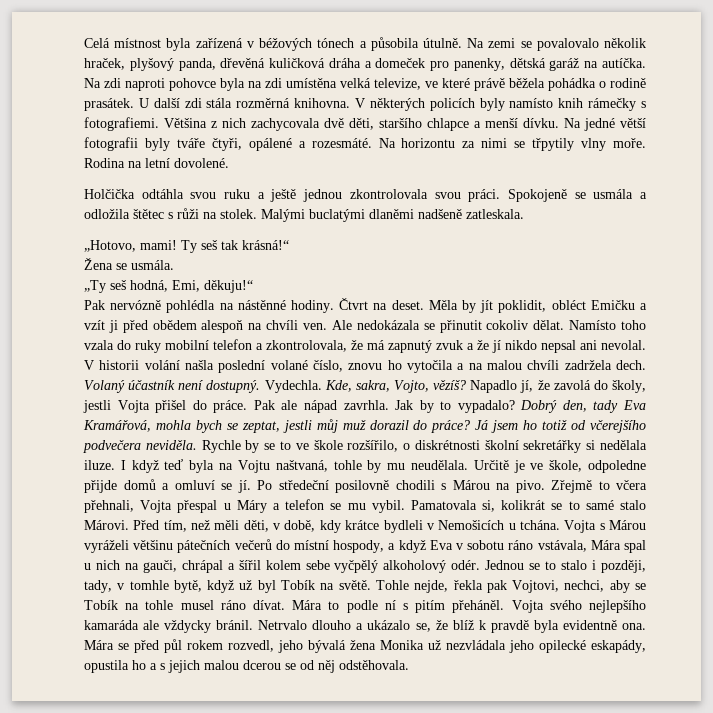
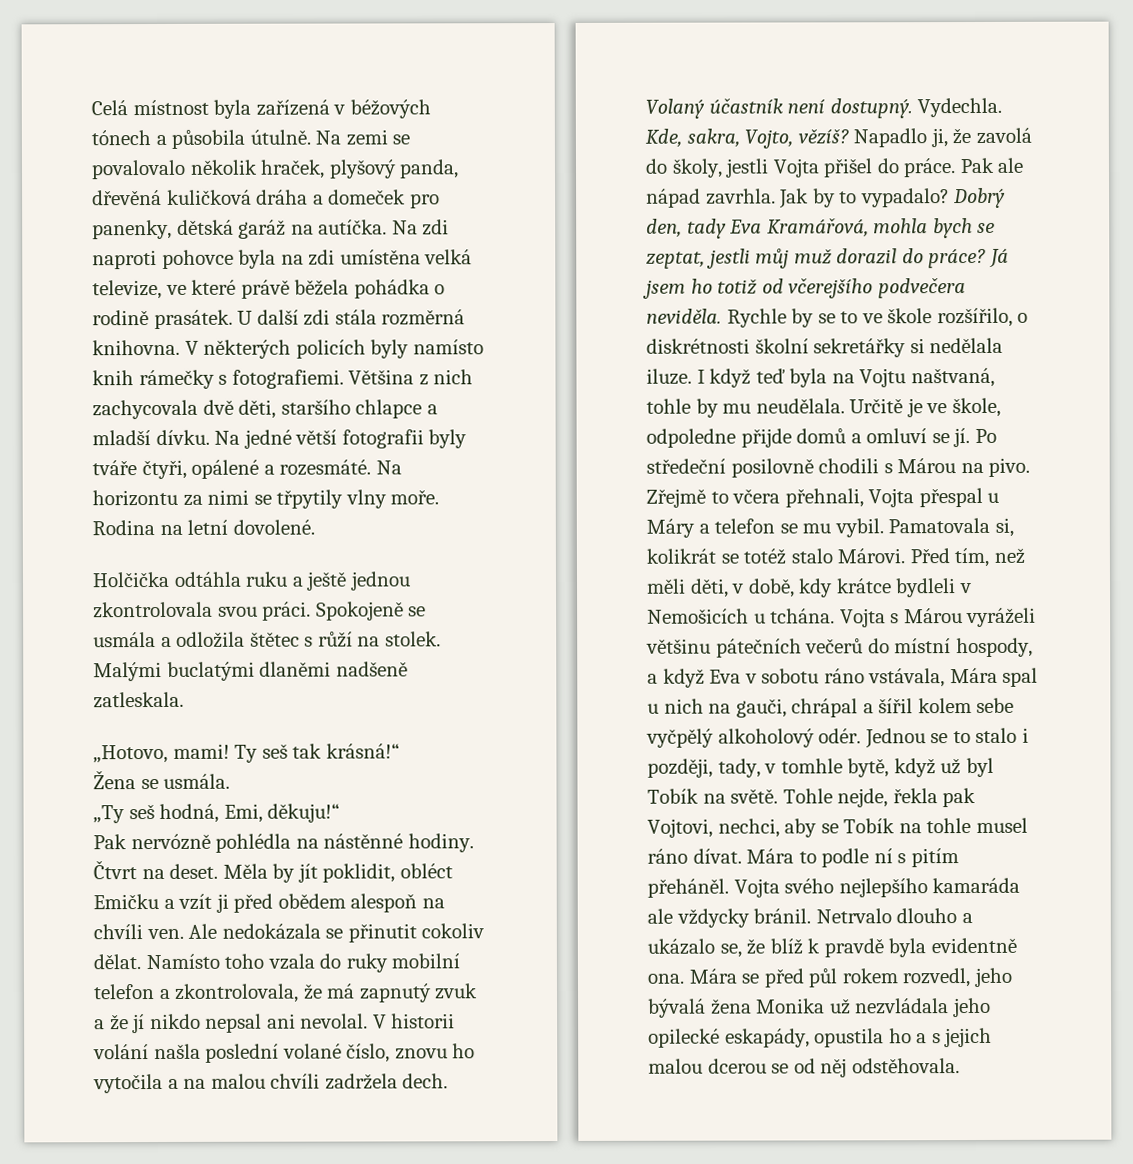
[485,118,518,128] menší -> [92,430,151,446] mladší
[190,192,217,199] svou -> (242, 579) none
[177,208,199,219] růži -> [317,631,353,648] růží
[520,380,534,393] jí, -> [930,128,948,148] ji,
[568,500,614,510] to samé -> [743,548,787,565] totéž

